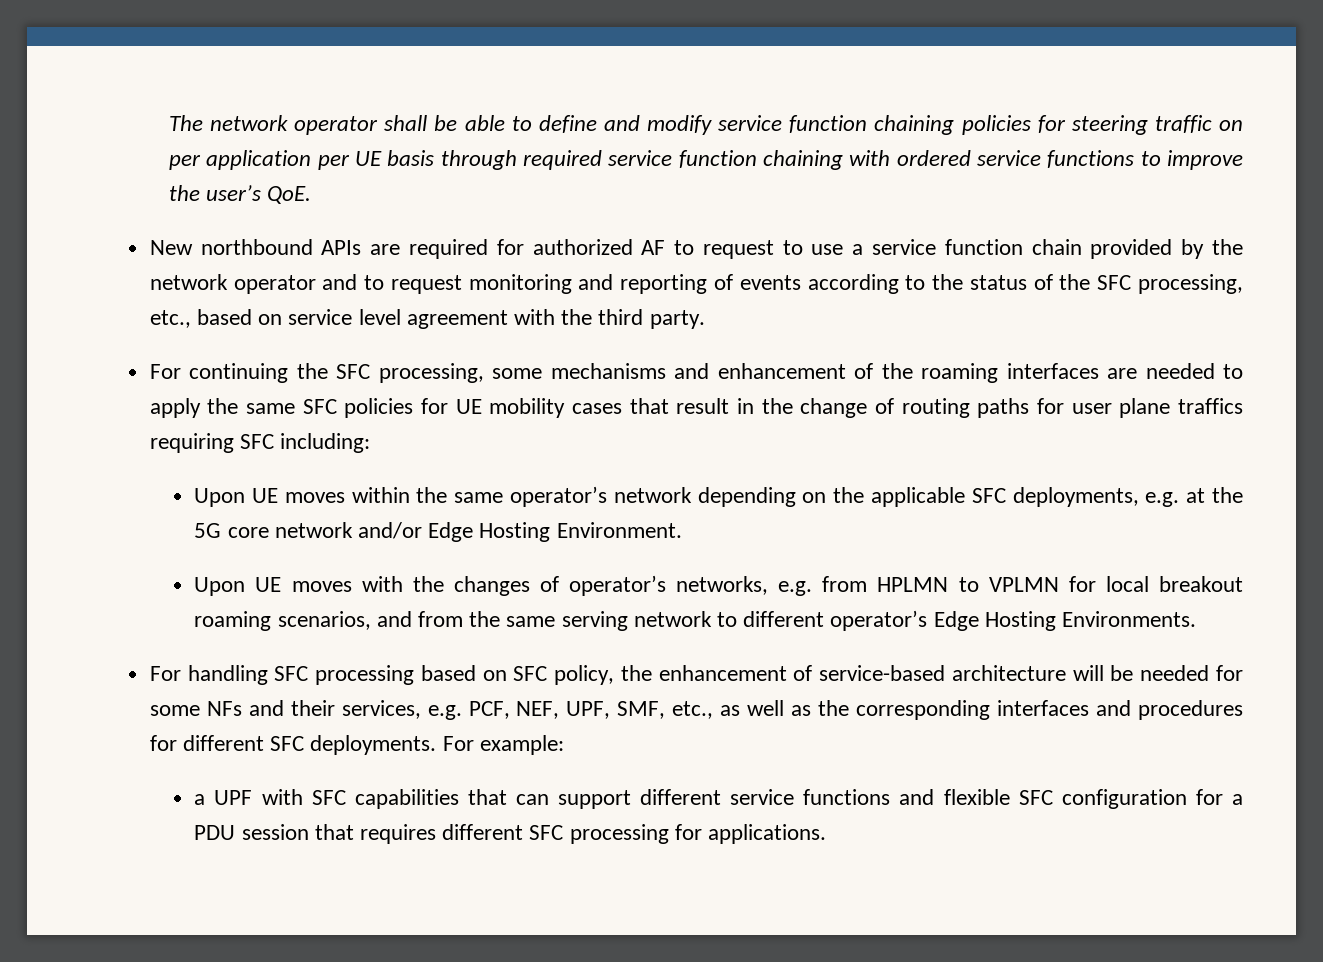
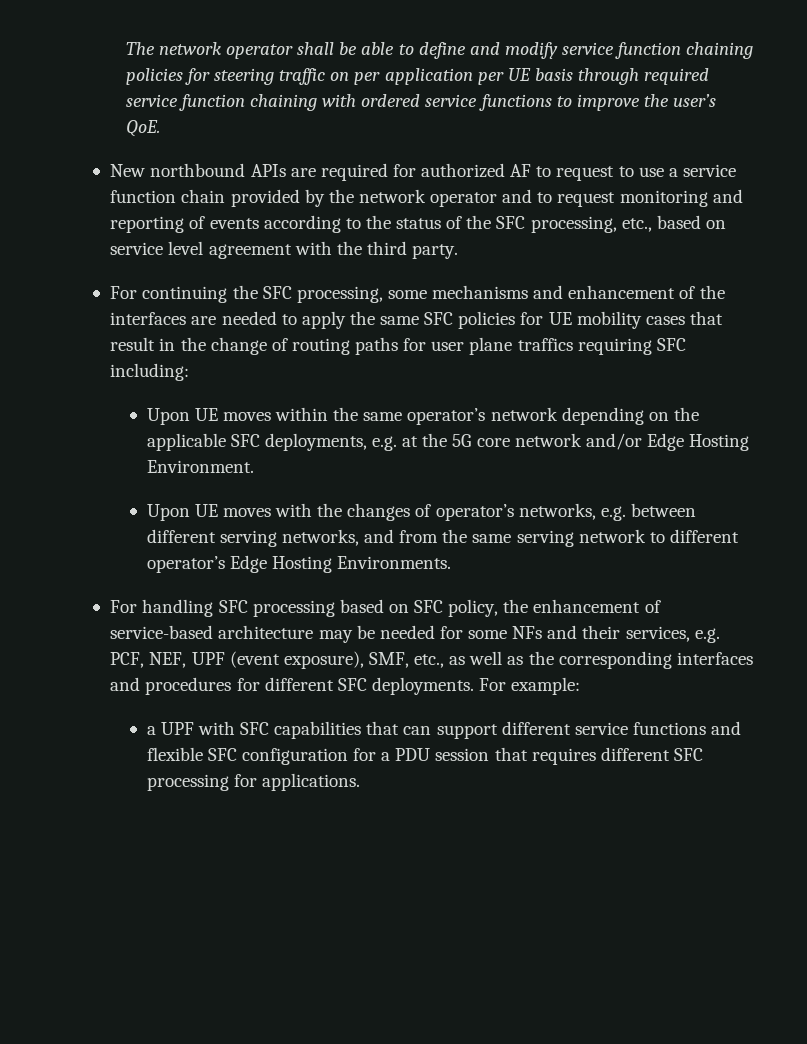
[921,363,999,383] roaming -> (725, 292) none
[822,576,1243,592] [194,611,371,631] from HPLMN to VPLMN for local breakout roaming scenarios, -> [630,503,696,517] [146,529,359,547] between different serving networks,
[1072,665,1104,681] will -> [318,630,353,643] may
[566,701,611,719] UPF, -> [191,651,364,669] UPF (event exposure),

